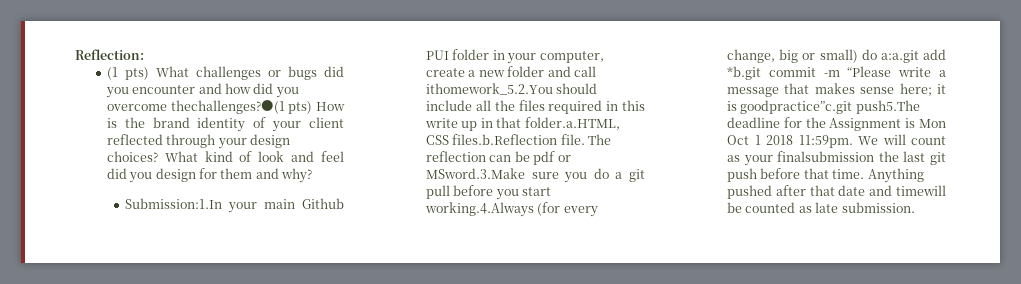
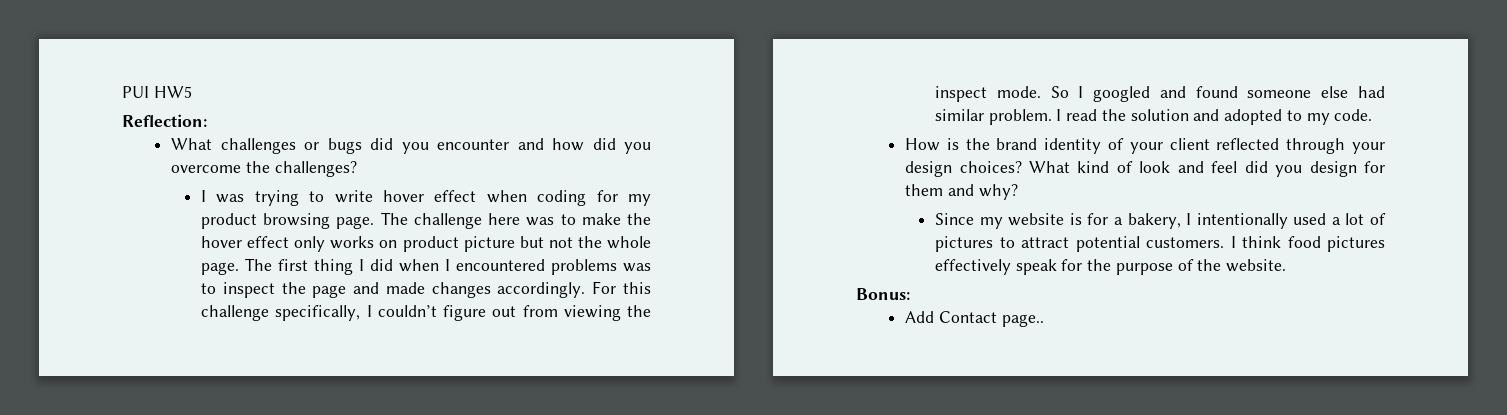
(75, 54) none -> [122,86,192,98] PUI HW5 //
[106,67,149,80] (1 pts) -> (207, 120) none
[170,100,313,114] thechallenges?●(1 pts) -> [245,161,357,177] [201,190,652,206] [201,212,652,229] [201,236,651,252] [201,258,651,275] [201,281,651,298] [201,305,651,321] [935,86,1385,102] [935,109,1373,125] the challenges? // I was trying to write hover effect when coding for my product browsing page. The challenge here was to make the hover effect only works on product picture but not the whole page. The first thing I did when I encountered problems was to inspect the page and made changes accordingly. For this challenge specifically, I couldn’t figure out from viewing the inspect mode. So I googled and found someone else had similar problem. I read the solution and adopted to my code. //
[125,198,344,213] [426,49,604,64] [426,66,596,77] [426,83,598,95] [426,100,645,114] [425,117,620,131] [426,134,612,145] [426,151,571,165] [426,168,645,183] [426,185,552,200] [425,202,598,217] [727,49,946,63] [727,66,946,80] [727,83,946,97] [727,100,920,114] [727,117,946,131] [727,134,946,148] [727,151,946,166] [727,168,924,183] [727,185,946,199] [727,202,915,213] Submission:1.In your main Github PUI folder in your computer, create a new folder and call ithomework_5.2.You should include all the files required in this write up in that folder.a.HTML, CSS files.b.Reflection file. The reflection can be pdf or MSword.3.Make sure you do a git pull before you start working.4.Always (for every change, big or small) do a:a.git add *b.git commit -m “Please write a message that makes sense here; it is goodpractice”c.git push5.The deadline for the Assignment is Mon Oct 1 2018 11:59pm. We will count as your finalsubmission the last git push before that time. Anything pushed after that date and timewill be counted as late submission. -> [935,213,1386,229] [935,236,1385,252] [935,259,1287,275] [856,288,910,300] [905,311,1044,327] Since my website is for a bakery, I intentionally used a lot of pictures to attract potential customers. I think food pictures effectively speak for the purpose of the website. // Bonus: // Add Contact page..

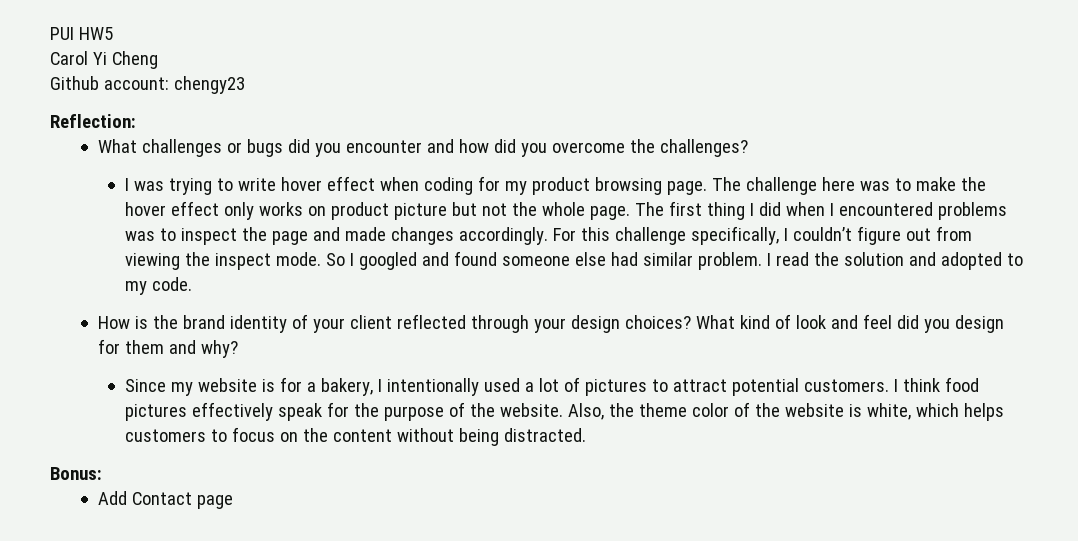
(192, 92) none -> [50,51,158,69] [50,76,245,94] // Carol Yi Cheng // Github account: chengy23
(1287, 265) none -> [567,402,1004,421] [124,427,586,446] Also, the theme color of the website is white, which helps customers to focus on the content without being distracted.
[1001,314,1044,327] page.. -> [196,495,233,509] page

